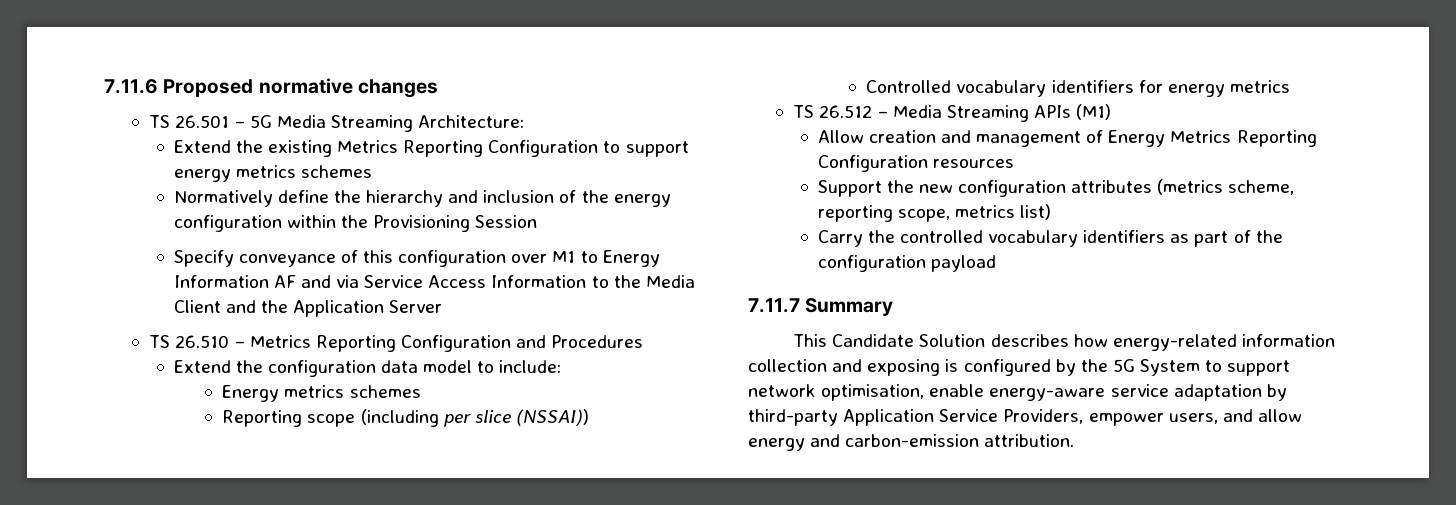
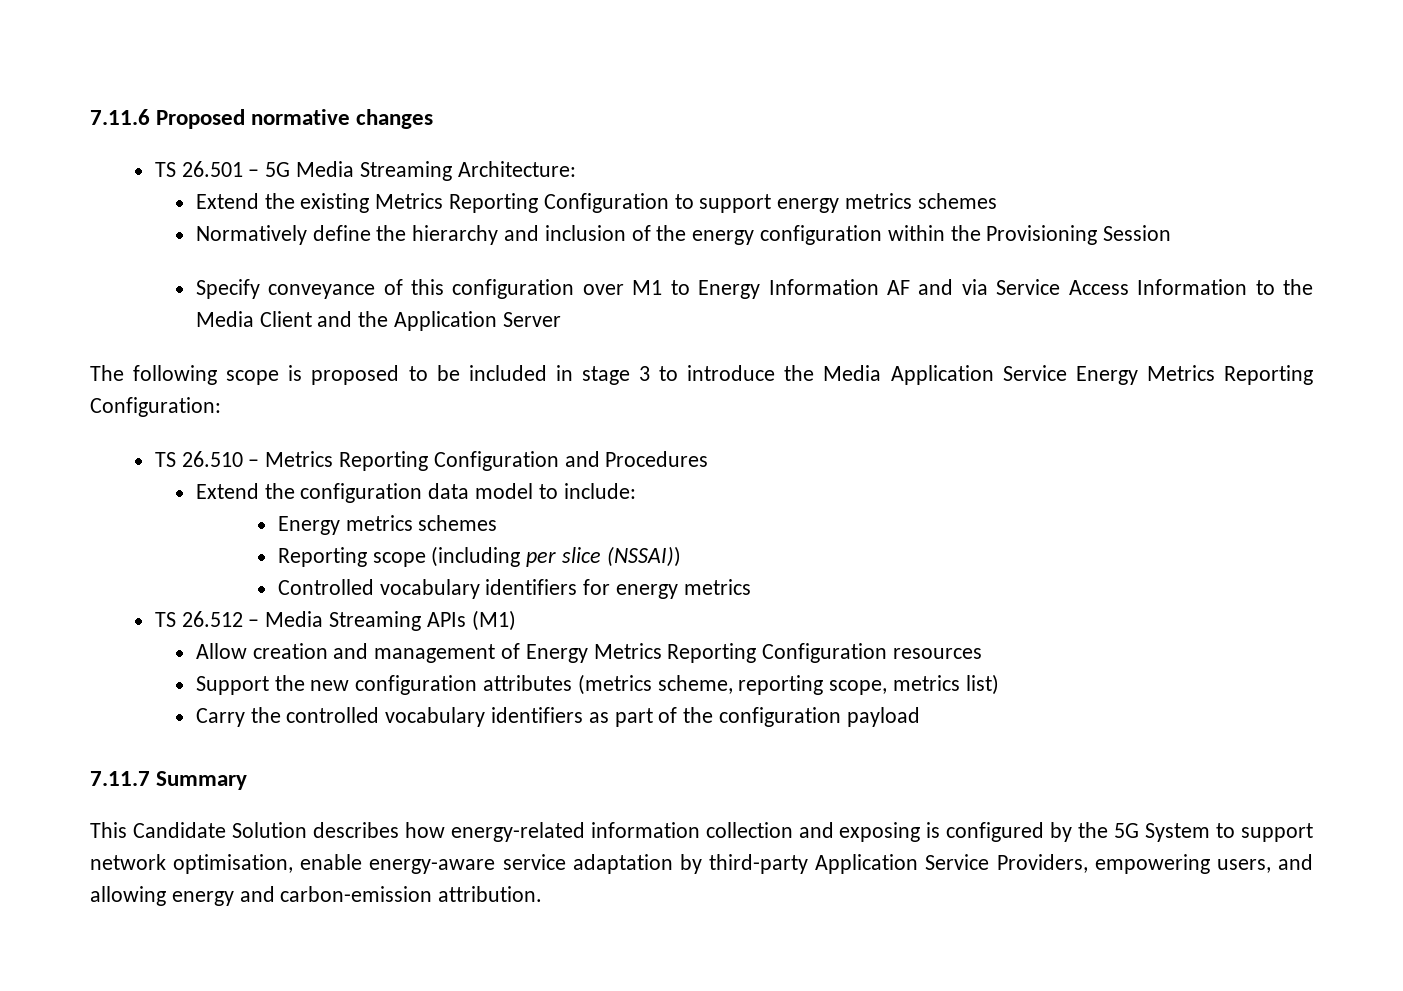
(443, 306) none -> [90,365,1313,385] [90,397,221,417] // The following scope is proposed to be included in stage 3 to introduce the Media Application Service Energy Metrics Reporting Configuration:
[1088,413,1164,426] empower -> [1094,854,1210,874] empowering
[1257,409,1302,422] allow -> [90,886,166,906] allowing

